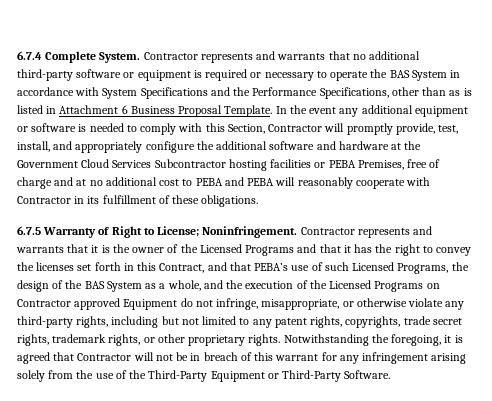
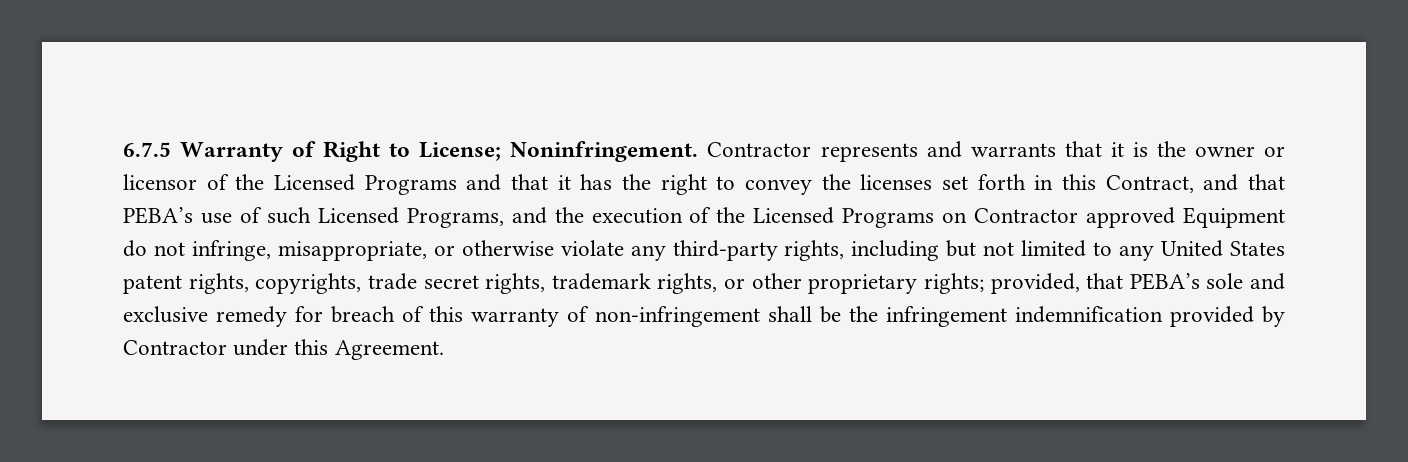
[17,51,421,63] [17,69,461,81] [17,87,472,99] [17,105,468,117] [17,123,459,135] [17,141,422,153] [17,159,441,171] [17,177,431,189] [17,195,259,207] 6.7.4 Complete System. Contractor represents and warrants that no additional third-party software or equipment is required or necessary to operate the BAS System in accordance with System Specifications and the Performance Specifications, other than as is listed in Attachment 6 Business Proposal Template. In the event any additional equipment or software is needed to comply with this Section, Contractor will promptly provide, test, install, and appropriately configure the additional software and hardware at the Government Cloud Services Subcontractor hosting facilities or PEBA Premises, free of charge and at no additional cost to PEBA and PEBA will reasonably cooperate with Contractor in its fulfillment of these obligations. // -> (123, 149) none
(165, 250) none -> [1264,146,1285,157] [123,174,197,190] or licensor
[451,262,469,271] [17,280,201,292] the design of the BAS System as a whole, -> (504, 218) none
(272, 323) none -> [1161,240,1285,257] United States
[248,334,463,346] [17,352,467,364] [17,370,391,382] rights. Notwithstanding the foregoing, it is agreed that Contractor will not be in breach of this warrant for any infringement arising solely from the use of the Third-Party Equipment or Third-Party Software. -> [923,273,1285,294] [123,306,1285,327] [123,339,444,360] rights; provided, that PEBA’s sole and exclusive remedy for breach of this warranty of non-infringement shall be the infringement indemnification provided by Contractor under this Agreement.

